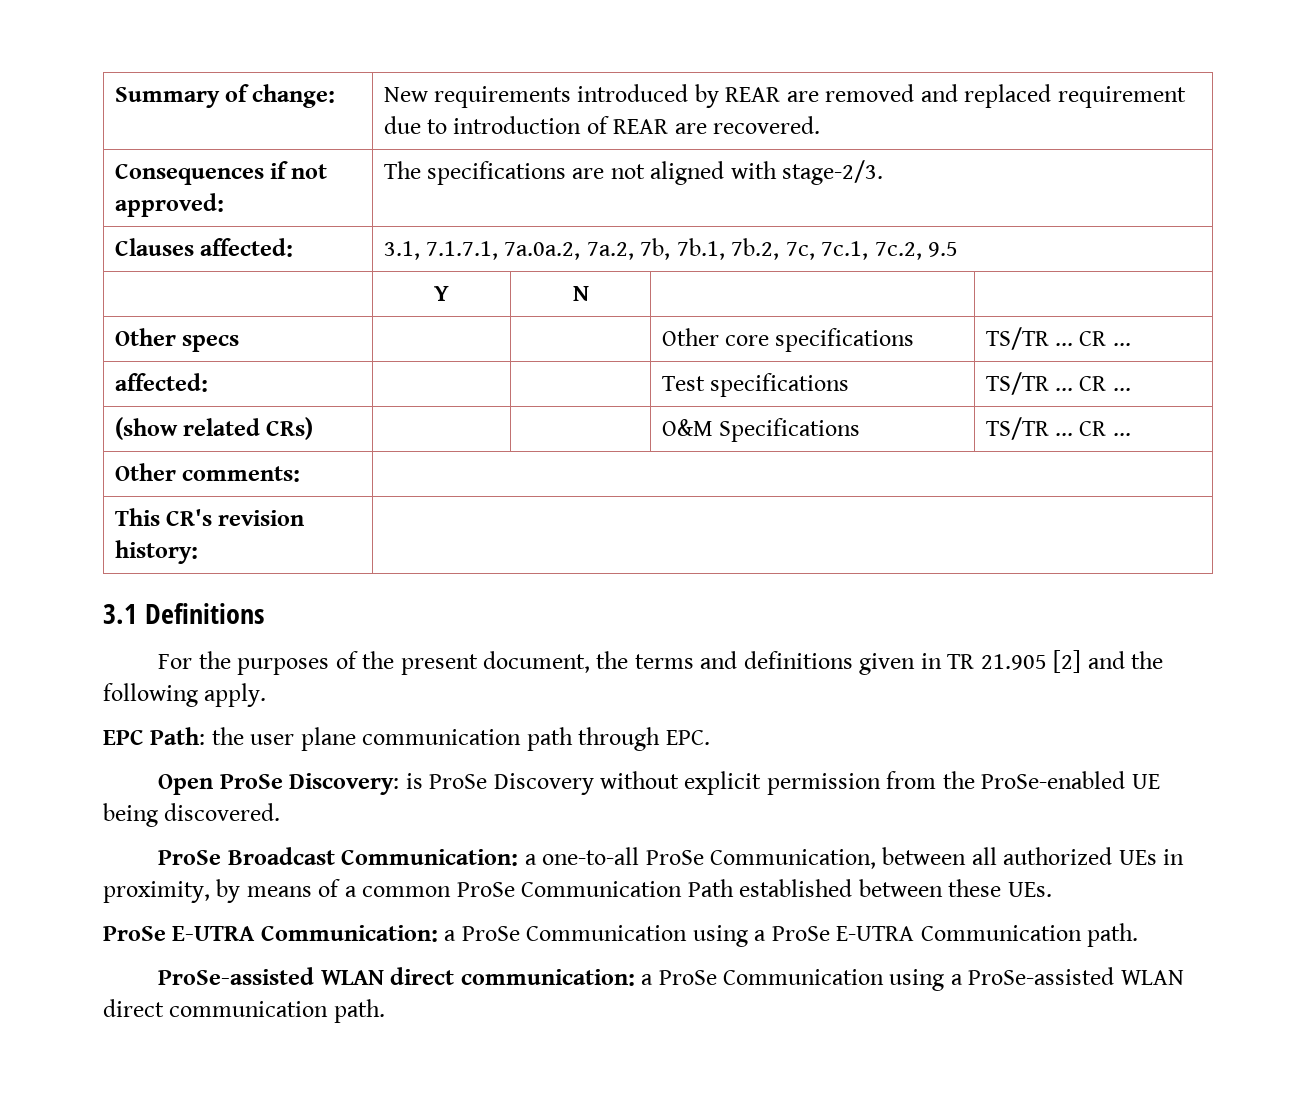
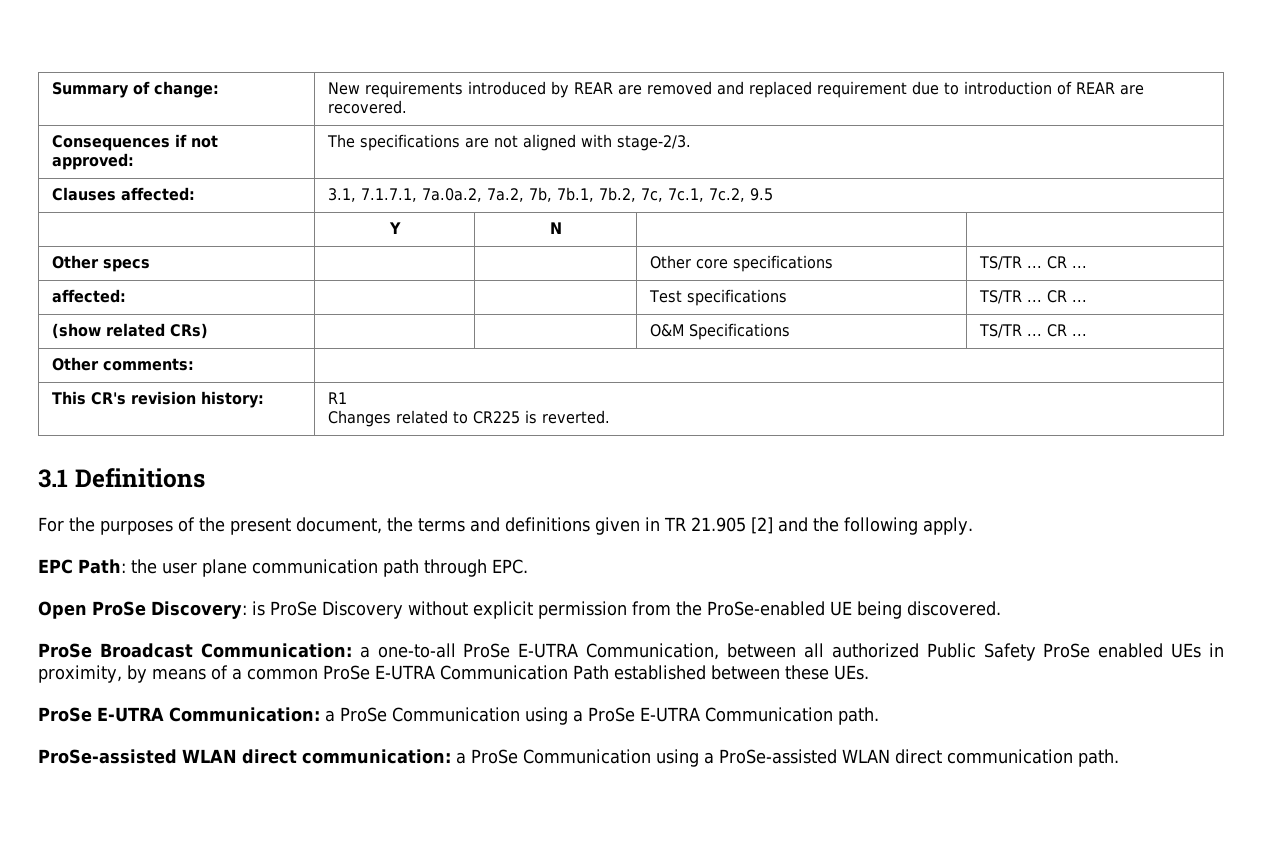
(198, 552) none -> [327,392,347,404] [327,410,610,427] R1 // Changes related to CR225 is reverted.
(704, 857) none -> [518,643,579,658] E-UTRA
(1113, 856) none -> [926,643,1164,661] Public Safety ProSe enabled
(515, 889) none -> [375,665,435,680] E-UTRA

